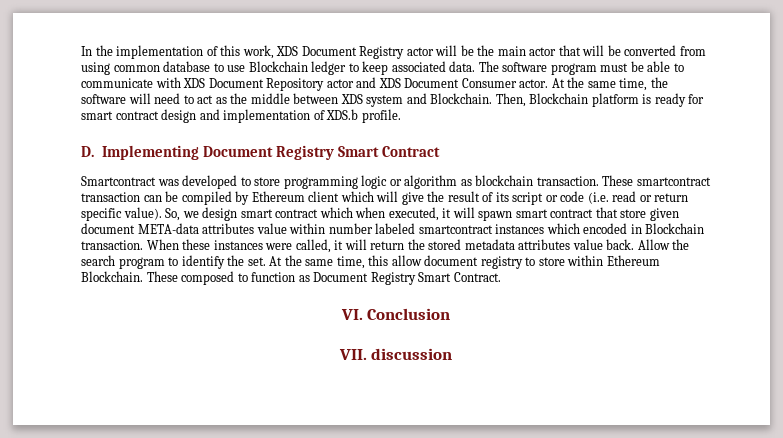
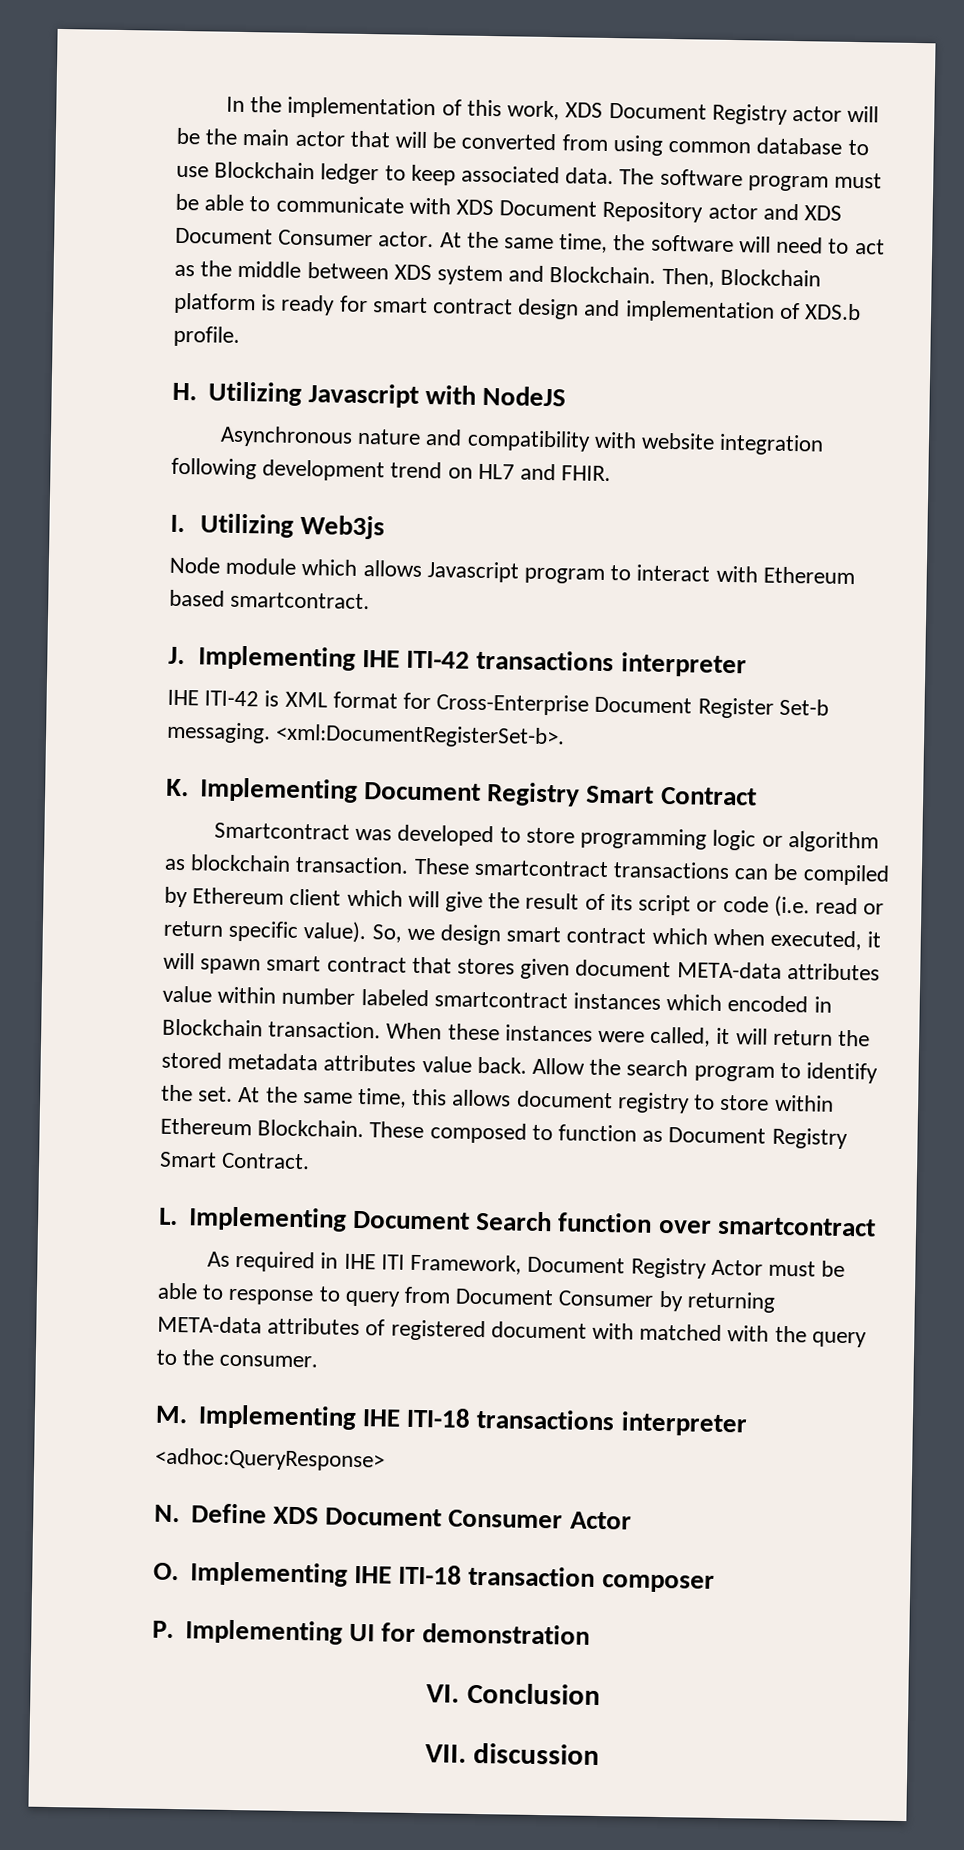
[81,146,94,157] D. -> [172,381,567,408] [220,425,825,456] [171,457,612,482] [170,513,385,540] [169,556,855,585] [169,589,371,610] [168,645,747,678] [167,689,829,719] [166,721,566,749] [166,778,189,797] H. Utilizing Javascript with NodeJS // Asynchronous nature and compatibility with website integration following development trend on HL7 and FHIR. // I. Utilizing Web3js // Node module which allows Javascript program to interact with Ethereum based smartcontract. // J. Implementing IHE ITI-42 transactions interpreter // IHE ITI-42 is XML format for Cross-Enterprise Document Register Set-b messaging. <xml:DocumentRegisterSet-b>. // K.
[81,192,140,202] transaction -> [613,861,731,880] transactions
[620,209,647,218] store -> [457,958,516,975] stores
[391,255,422,266] allow -> [452,1089,512,1107] allows
(501, 277) none -> [159,1206,876,1237] [207,1251,846,1279] [157,1282,776,1313] [157,1315,867,1348] [156,1349,319,1368] [155,1404,748,1437] [155,1447,385,1472] [154,1503,632,1530] [153,1561,715,1593] [152,1619,591,1645] // L. Implementing Document Search function over smartcontract // As required in IHE ITI Framework, Document Registry Actor must be able to response to query from Document Consumer by returning META-data attributes of registered document with matched with the query to the consumer. // M. Implementing IHE ITI-18 transactions interpreter // <adhoc:QueryResponse> // N. Define XDS Document Consumer Actor // O. Implementing IHE ITI-18 transaction composer // P. Implementing UI for demonstration

